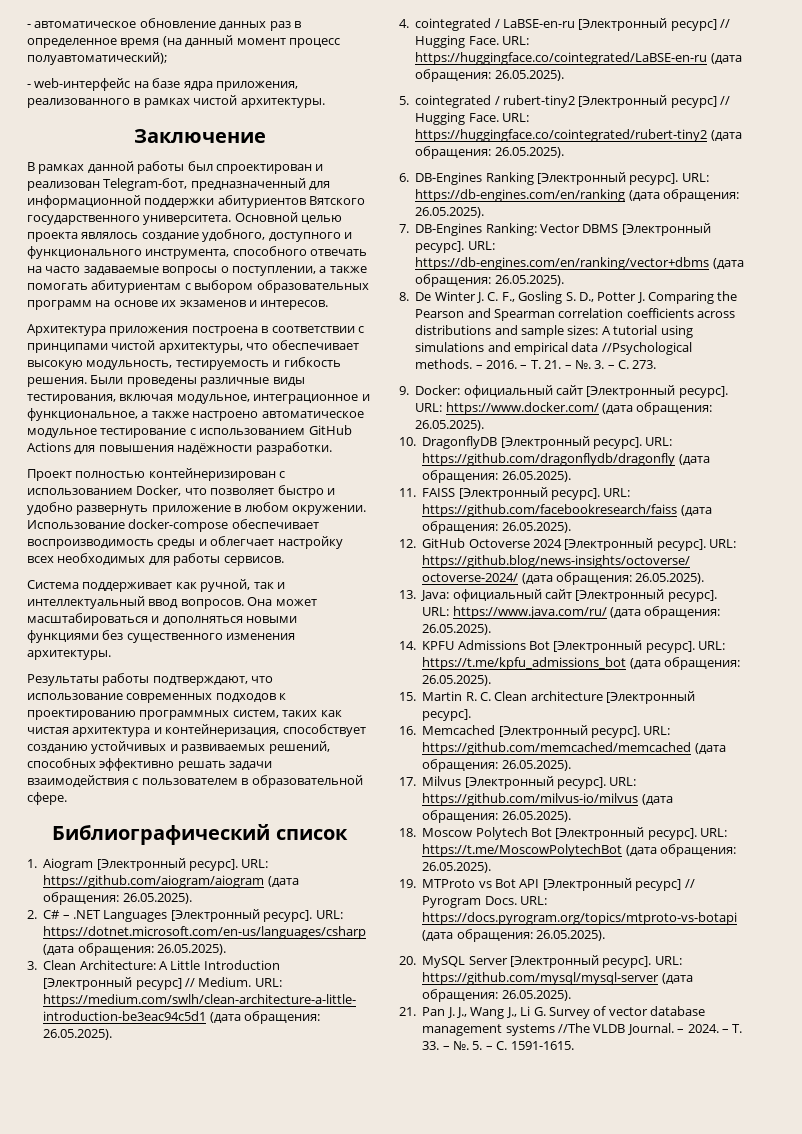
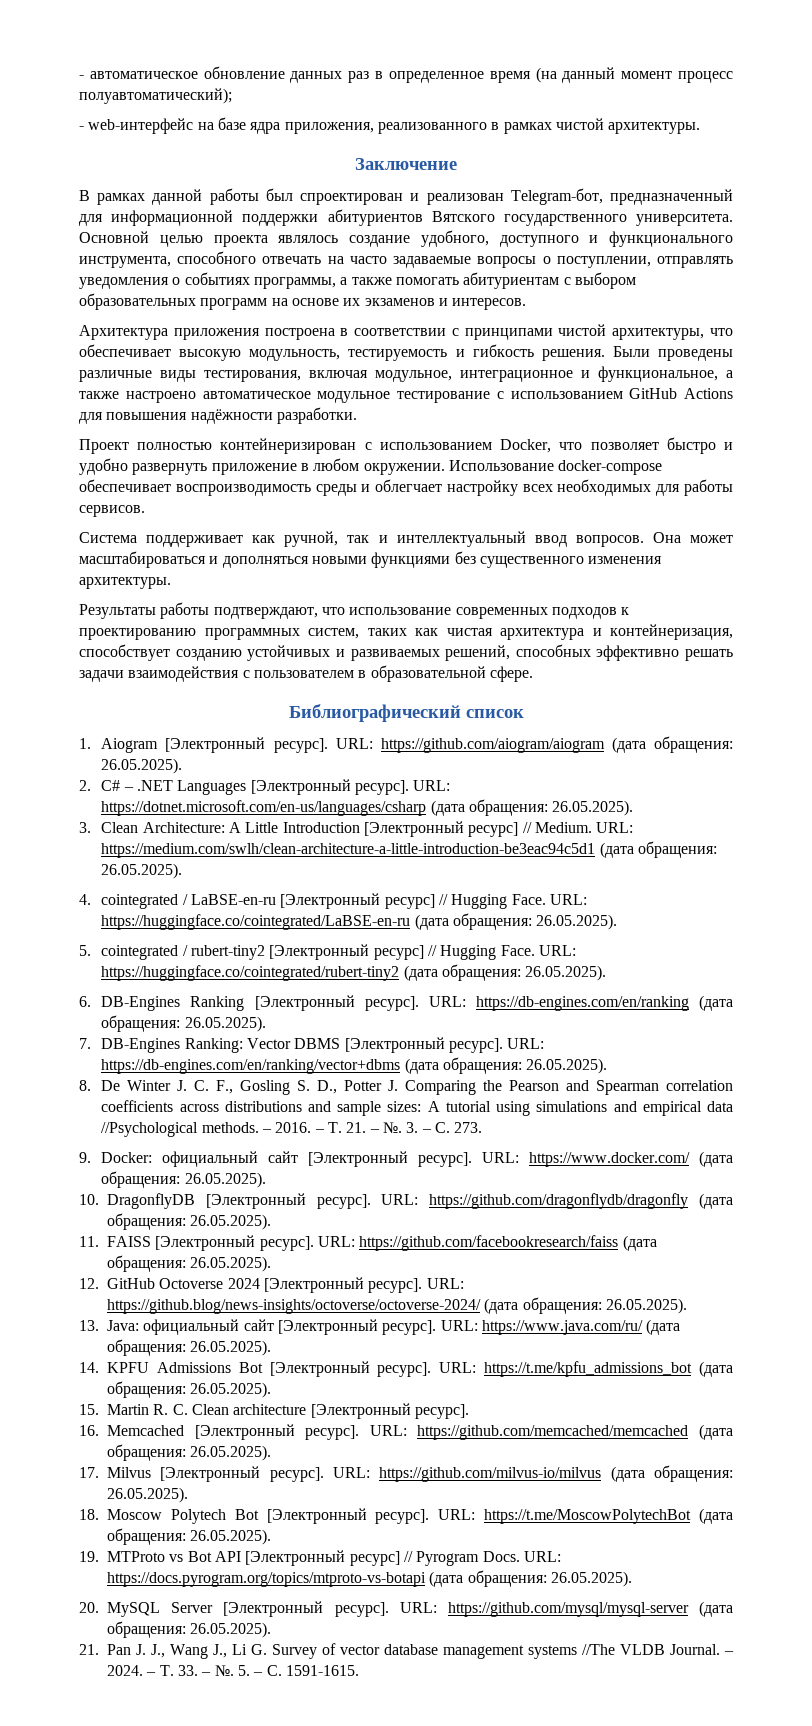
(316, 271) none -> [657,256,733,268] [79,272,336,289] отправлять уведомления о событиях программы,

